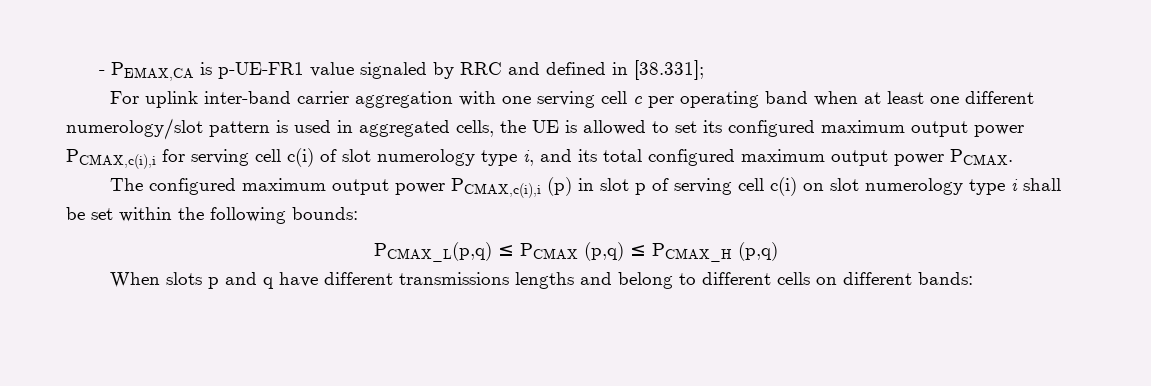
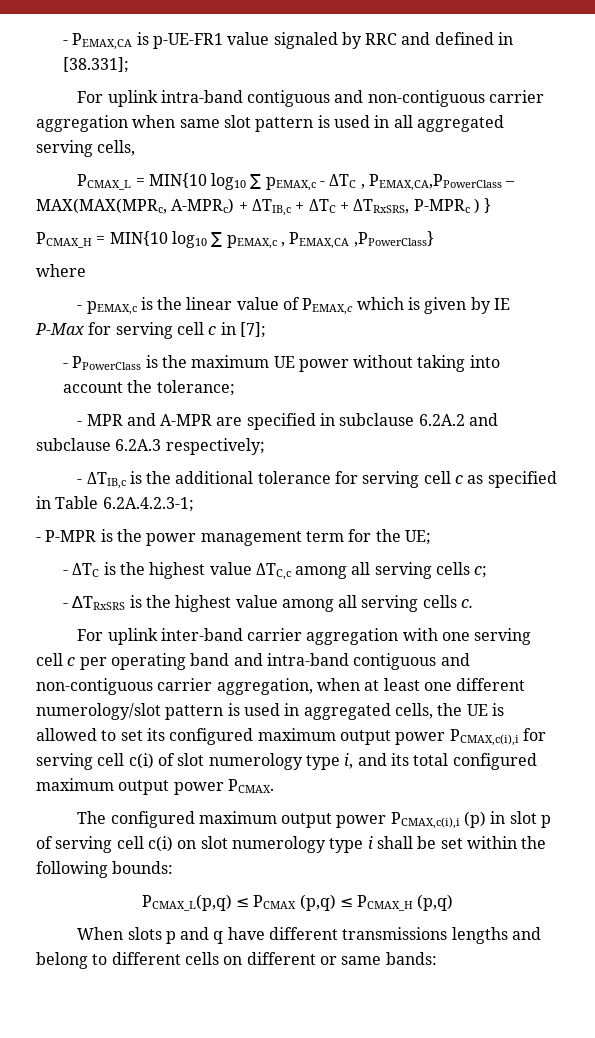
(705, 70) none -> [77,90,545,107] [36,115,504,132] [36,140,136,157] [77,173,516,191] [36,198,492,216] [36,231,434,249] [36,264,86,277] [77,297,511,315] [35,322,266,339] [62,355,500,372] [62,380,235,396] [77,413,499,430] [36,438,265,455] [77,471,557,489] [36,496,194,512] [36,529,431,546] [62,562,488,580] [62,595,474,612] // For uplink intra-band contiguous and non-contiguous carrier aggregation when same slot pattern is used in all aggregated serving cells, // PCMAX_L = MIN{10 log10 ∑ pEMAX,c - ΔTC , PEMAX,CA,PPowerClass – MAX(MAX(MPRc, A-MPRc) + ΔTIB,c + ΔTC + ΔTRxSRS, P-MPRc ) } // PCMAX_H = MIN{10 log10 ∑ pEMAX,c , PEMAX,CA ,PPowerClass} // where // - pEMAX,c is the linear value of PEMAX,c which is given by IE P-Max for serving cell c in [7]; // - PPowerClass is the maximum UE power without taking into account the tolerance; // - MPR and A-MPR are specified in subclause 6.2A.2 and subclause 6.2A.3 respectively; // - ΔTIB,c is the additional tolerance for serving cell c as specified in Table 6.2A.4.2.3-1; // - P-MPR is the power management term for the UE; // - ΔTC is the highest value ΔTC,c among all serving cells c; // - ∆TRxSRS is the highest value among all serving cells c.
(809, 97) none -> [233,653,470,670] [36,678,313,695] and intra-band contiguous and non-contiguous carrier aggregation,
(913, 278) none -> [319,956,382,965] or same

